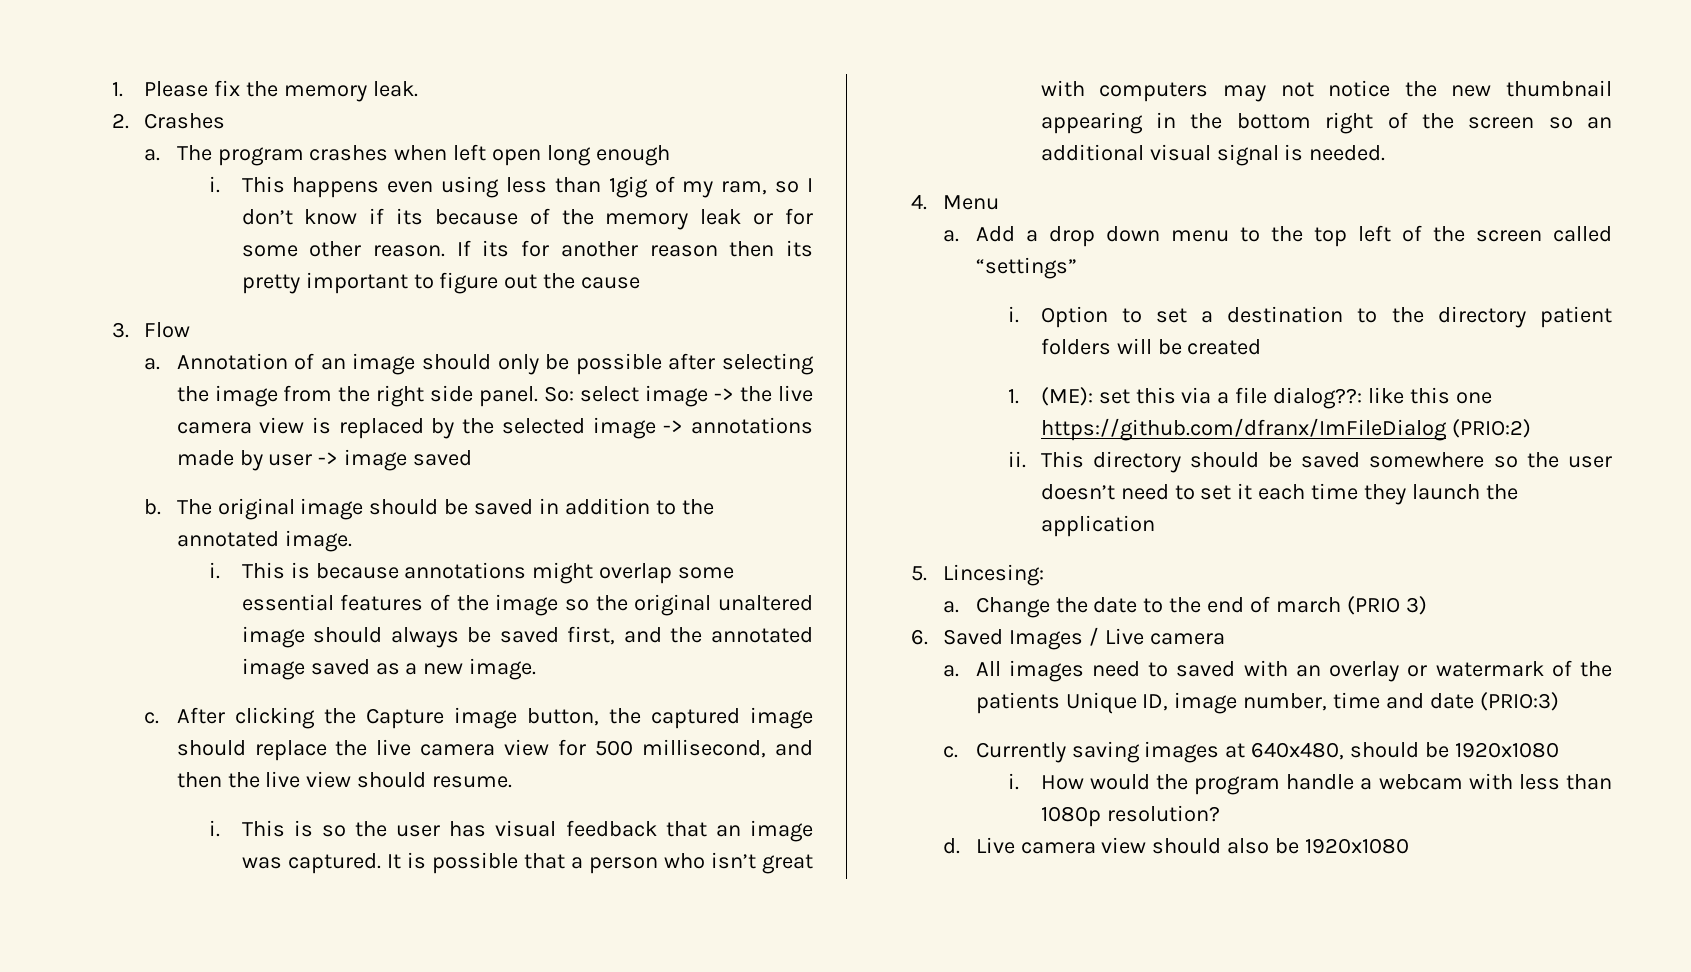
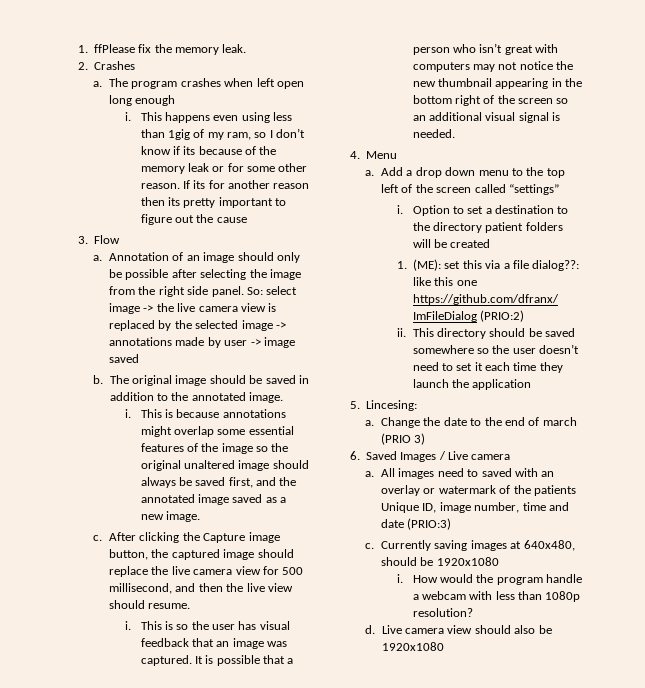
[111,81,209,97] 1. Please -> [77,44,135,53] 1. ffPlease

